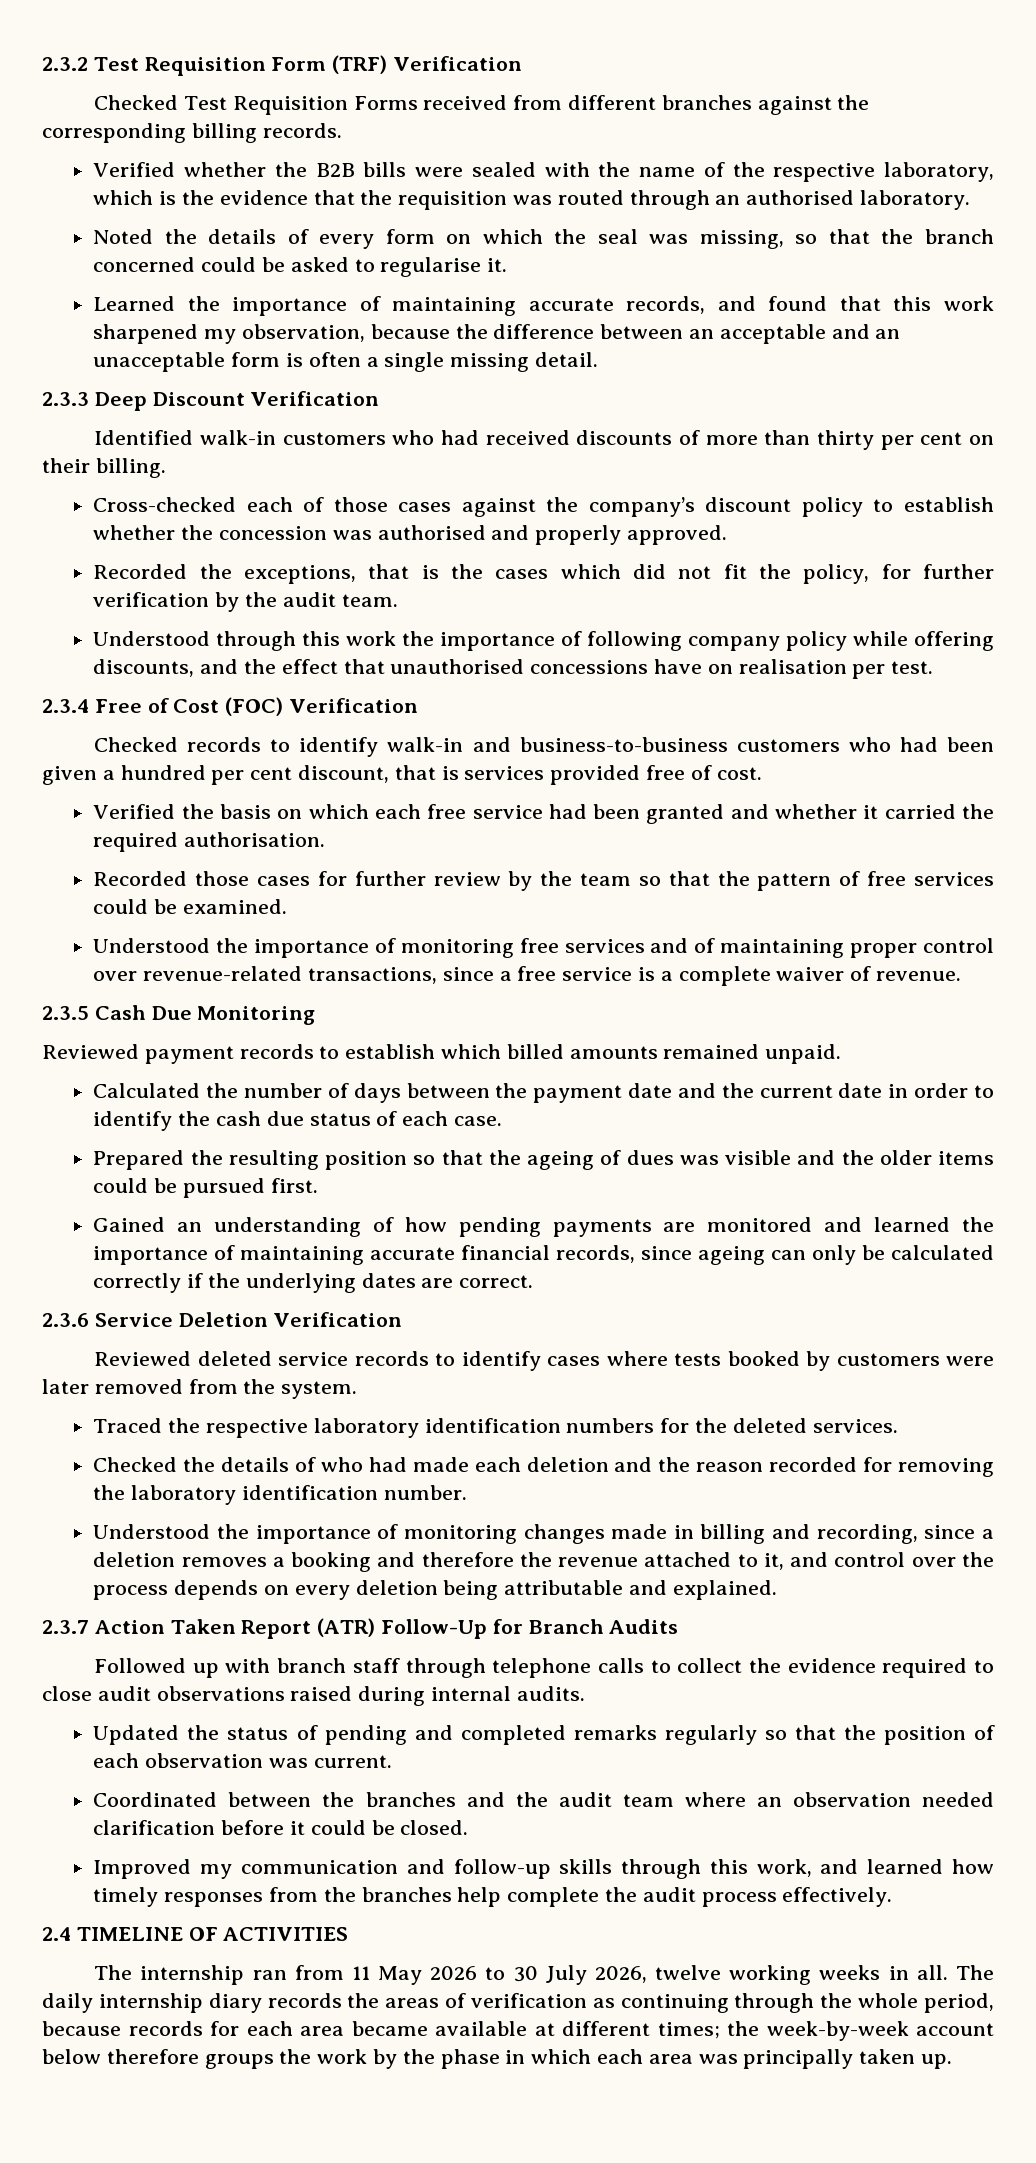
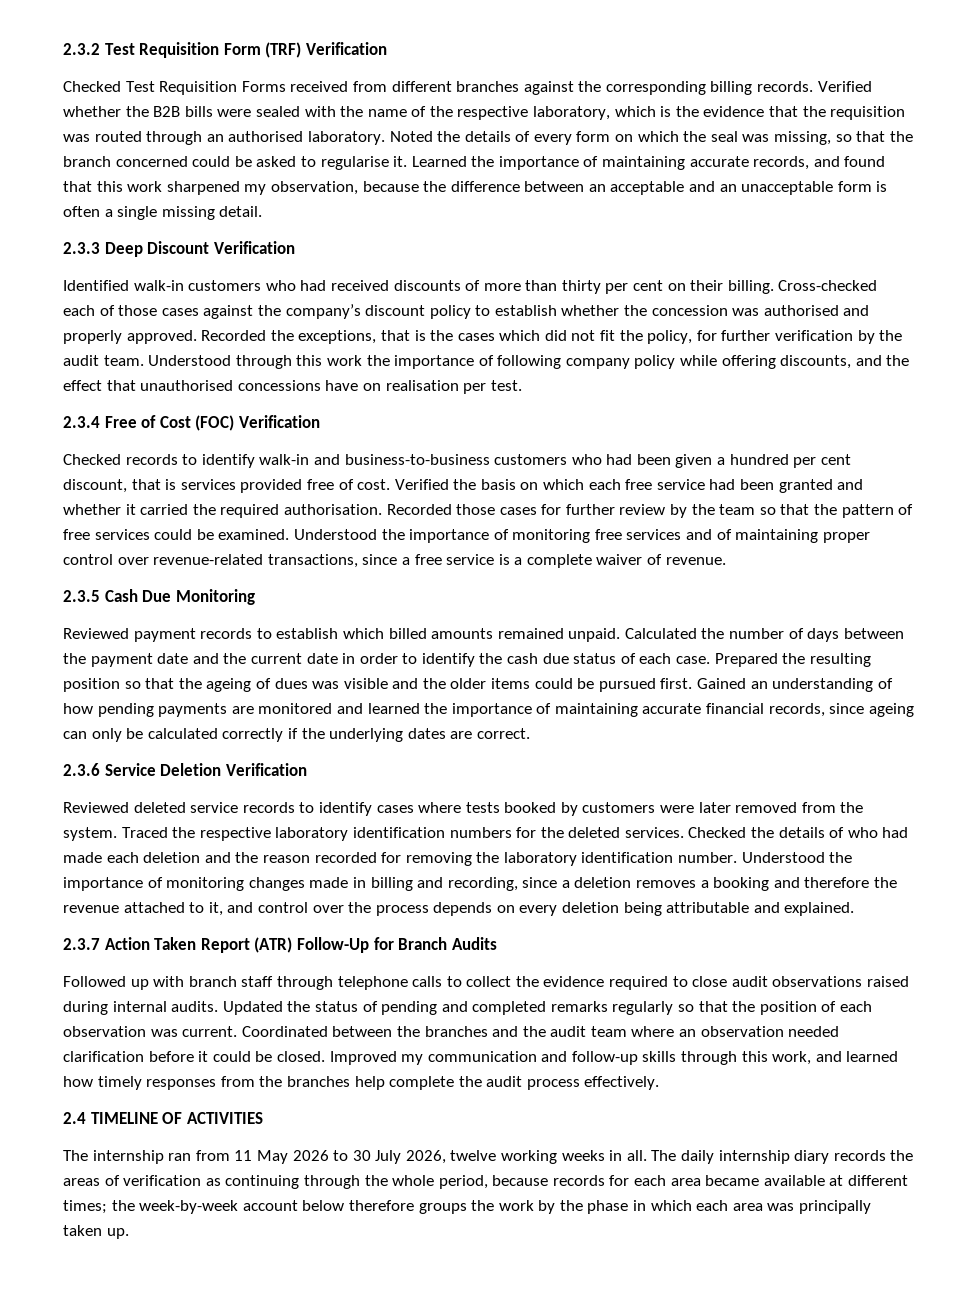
(342, 130) // -> (814, 86) none
(971, 200) // -> (385, 138) none
(508, 265) // -> (408, 161) none
(166, 468) // -> (774, 287) none
(727, 535) // -> (197, 337) none
(398, 600) // -> (144, 360) none
(762, 773) // -> (391, 484) none
(326, 839) // -> (382, 509) none
(287, 906) // -> (290, 534) none
(842, 1054) // -> (621, 635) none
(502, 1121) // -> (711, 660) none
(318, 1185) // -> (693, 683) none
(358, 1390) // -> (117, 834) none
(898, 1426) // -> (684, 832) none
(467, 1492) // -> (738, 857) none
(585, 1693) // -> (219, 1006) none
(392, 1761) // -> (238, 1031) none
(469, 1827) // -> (325, 1056) none

